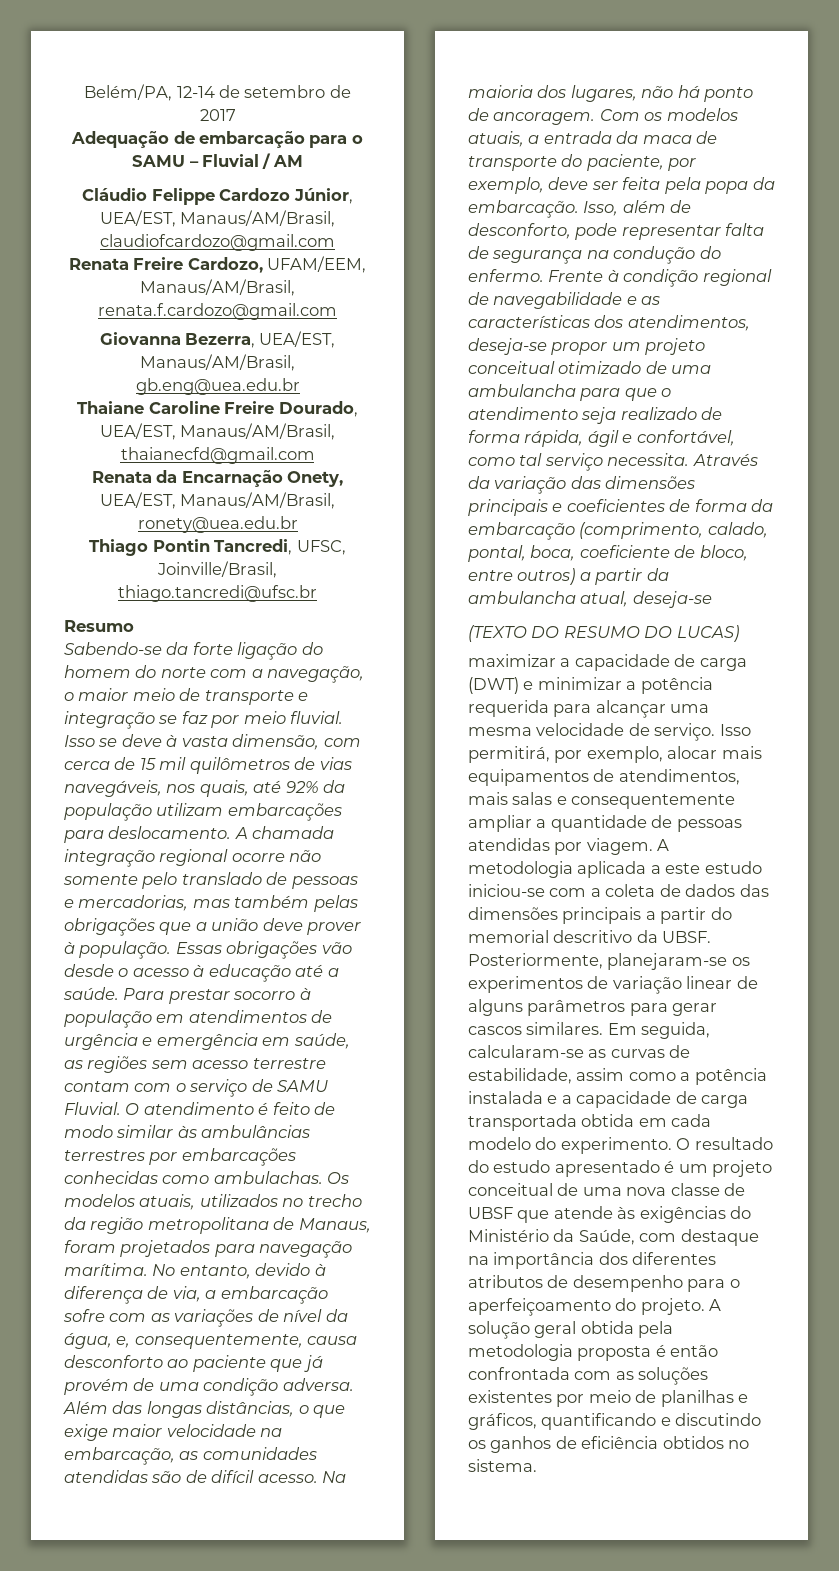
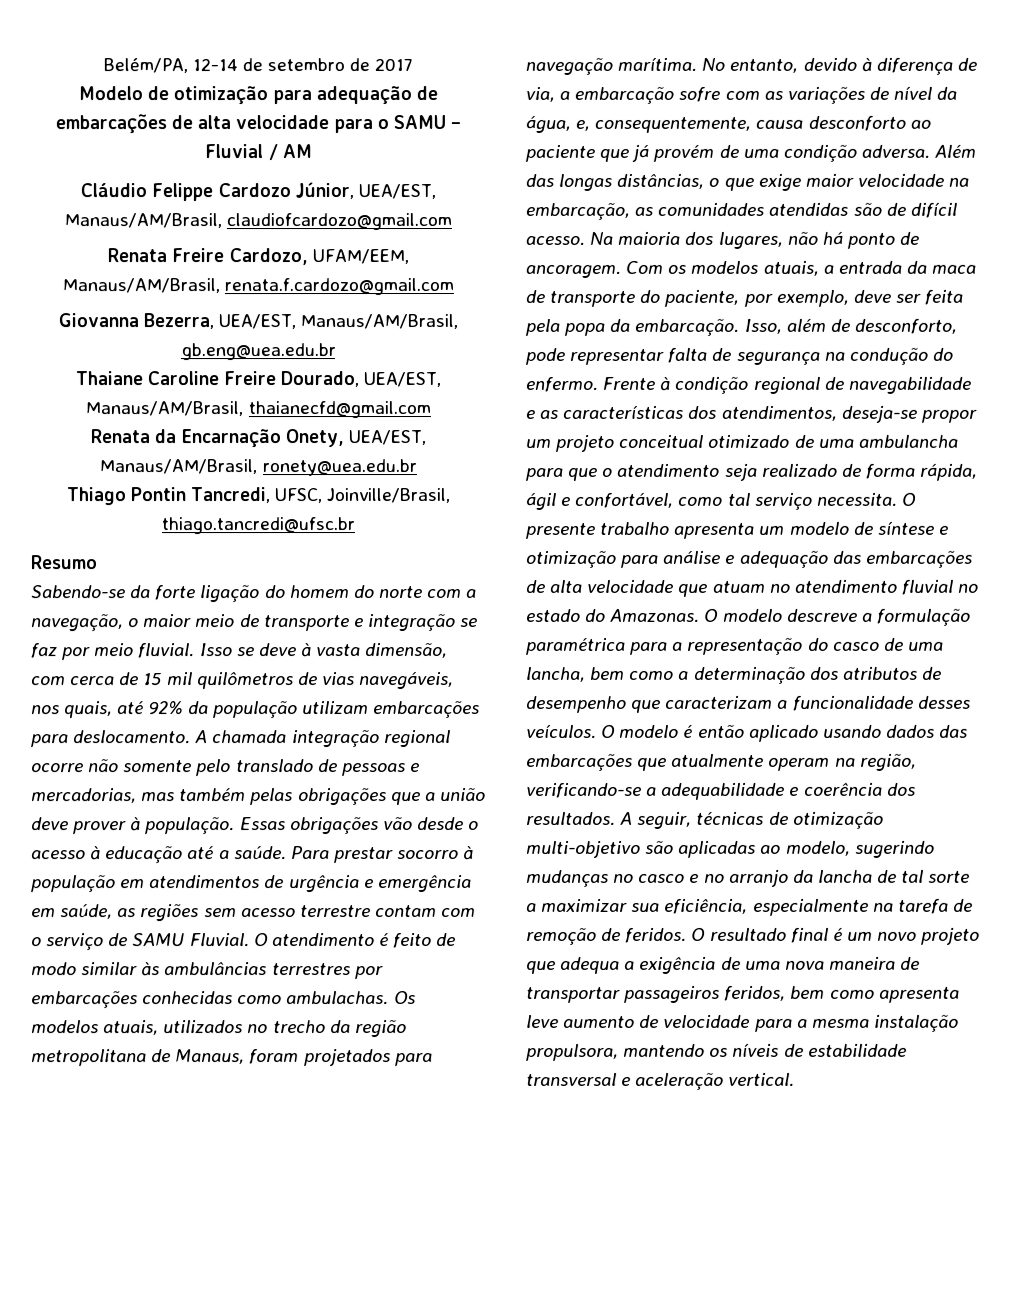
[71,131,305,148] Adequação de embarcação -> [78,86,438,105] [55,114,330,134] Modelo de otimização para adequação de embarcações de alta velocidade
[692,453,758,466] [468,476,696,494] [468,499,774,516] [468,522,768,540] [468,545,748,562] [468,568,669,585] [468,591,712,608] [468,625,739,642] [468,654,747,671] [468,677,713,694] [468,700,710,718] [468,723,751,741] [468,746,762,763] [468,769,740,786] [468,792,736,809] [468,815,742,832] [468,838,670,855] [468,861,762,878] [468,884,769,897] [468,907,732,924] [468,930,712,943] [468,953,750,970] [468,976,758,994] [468,999,718,1016] [468,1022,711,1039] [468,1045,691,1058] [468,1068,767,1085] [468,1091,749,1108] [468,1114,712,1131] [468,1137,773,1154] [468,1160,773,1177] [468,1183,746,1196] [468,1206,752,1223] [468,1229,759,1246] [468,1252,717,1269] [468,1275,740,1292] [468,1298,722,1316] [468,1321,674,1339] [468,1344,719,1361] [468,1367,709,1385] [468,1390,749,1407] [468,1413,762,1430] [468,1436,750,1453] [468,1459,537,1472] Através da variação das dimensões principais e coeficientes de forma da embarcação (comprimento, calado, pontal, boca, coeficiente de bloco, entre outros) a partir da ambulancha atual, deseja-se // (TEXTO DO RESUMO DO LUCAS) // maximizar a capacidade de carga (DWT) e minimizar a potência requerida para alcançar uma mesma velocidade de serviço. Isso permitirá, por exemplo, alocar mais equipamentos de atendimentos, mais salas e consequentemente ampliar a quantidade de pessoas atendidas por viagem. A metodologia aplicada a este estudo iniciou-se com a coleta de dados das dimensões principais a partir do memorial descritivo da UBSF. Posteriormente, planejaram-se os experimentos de variação linear de alguns parâmetros para gerar cascos similares. Em seguida, calcularam-se as curvas de estabilidade, assim como a potência instalada e a capacidade de carga transportada obtida em cada modelo do experimento. O resultado do estudo apresentado é um projeto conceitual de uma nova classe de UBSF que atende às exigências do Ministério da Saúde, com destaque na importância dos diferentes atributos de desempenho para o aperfeiçoamento do projeto. A solução geral obtida pela metodologia proposta é então confrontada com as soluções existentes por meio de planilhas e gráficos, quantificando e discutindo os ganhos de eficiência obtidos no sistema. -> [900,492,916,506] [525,521,948,539] [525,550,972,568] [525,579,979,597] [525,608,970,626] [525,637,943,655] [526,666,942,684] [526,695,971,713] [526,724,969,742] [526,753,917,771] [526,782,916,800] [526,811,884,829] [526,840,935,858] [526,869,971,887] [526,898,973,916] [526,927,981,945] [526,956,921,974] [526,985,960,1003] [526,1014,959,1032] [526,1043,907,1061] [526,1072,796,1090] O presente trabalho apresenta um modelo de síntese e otimização para análise e adequação das embarcações de alta velocidade que atuam no atendimento fluvial no estado do Amazonas. O modelo descreve a formulação paramétrica para a representação do casco de uma lancha, bem como a determinação dos atributos de desempenho que caracterizam a funcionalidade desses veículos. O modelo é então aplicado usando dados das embarcações que atualmente operam na região, verificando-se a adequabilidade e coerência dos resultados. A seguir, técnicas de otimização multi-objetivo são aplicadas ao modelo, sugerindo mudanças no casco e no arranjo da lancha de tal sorte a maximizar sua eficiência, especialmente na tarefa de remoção de feridos. O resultado final é um novo projeto que adequa a exigência de uma nova maneira de transportar passageiros feridos, bem como apresenta leve aumento de velocidade para a mesma instalação propulsora, mantendo os níveis de estabilidade transversal e aceleração vertical.

